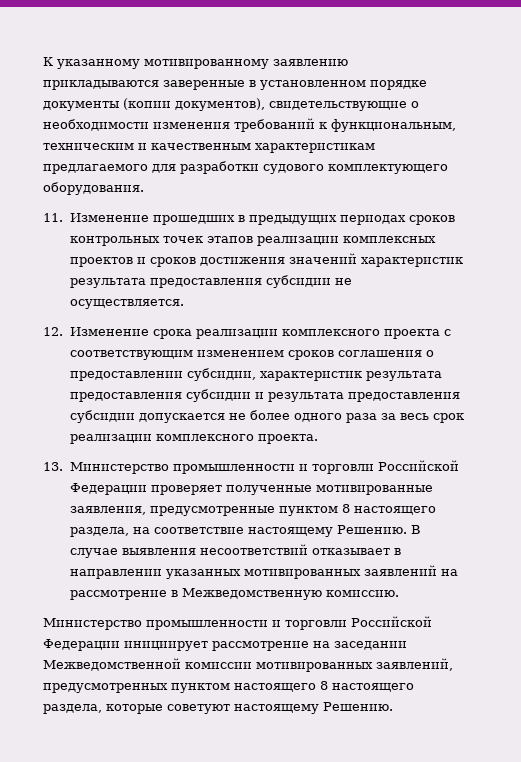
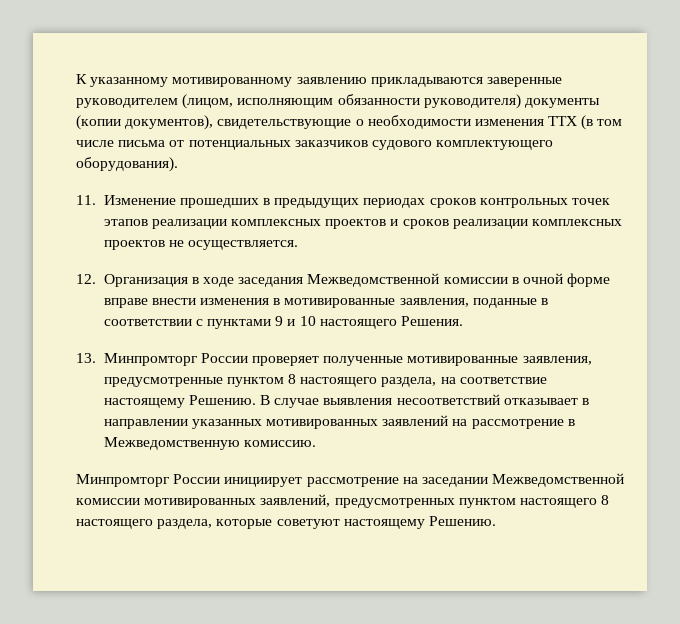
[249,80,427,90] в установленном порядке -> [76,94,521,109] руководителем (лицом, исполняющим обязанности руководителя)
[234,118,456,132] [43,143,375,153] [43,161,259,174] требований к функциональным, техническим и качественным характеристикам предлагаемого для разработки -> [548,115,623,130] [76,140,368,150] ТТХ (в том числе письма от потенциальных заказчиков
[43,182,144,195] оборудования. -> [76,157,178,172] оборудования).
[199,253,463,267] [69,275,352,288] [69,299,184,309] [43,327,451,339] [69,350,434,360] [69,368,442,381] [69,389,460,402] [69,410,464,423] [69,434,318,444] [43,460,459,474] [69,483,147,495] достижения значений характеристик результата предоставления субсидии не осуществляется. // 12. Изменение срока реализации комплексного проекта с соответствующим изменением сроков соглашения о предоставлении субсидии, характеристик результата предоставления субсидии и результата предоставления субсидии допускается не более одного раза за весь срок реализации комплексного проекта. // 13. Министерство промышленности и торговли Российской Федерации -> [452,219,623,229] [103,240,299,250] [76,273,611,287] [103,298,549,308] [103,316,464,329] [76,353,248,366] реализации комплексных проектов не осуществляется. // 12. Организация в ходе заседания Межведомственной комиссии в очной форме вправе внести изменения в мотивированные заявления, поданные в соответствии с пунктами 9 и 10 настоящего Решения. // 13. Минпромторг России
[43,616,432,630] [43,639,120,651] Министерство промышленности и торговли Российской Федерации -> [76,474,221,487] Минпромторг России

